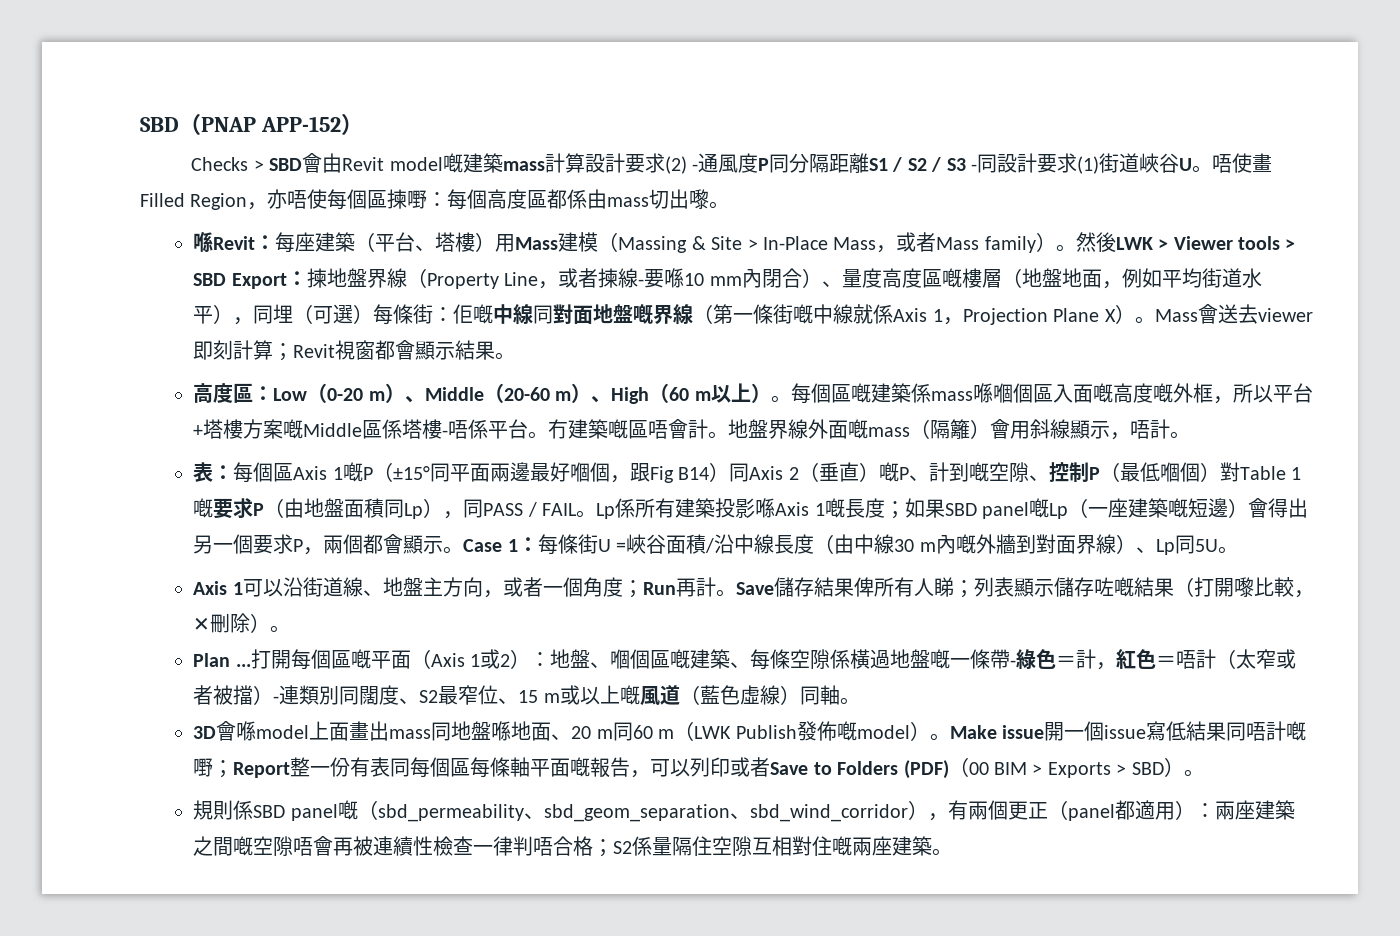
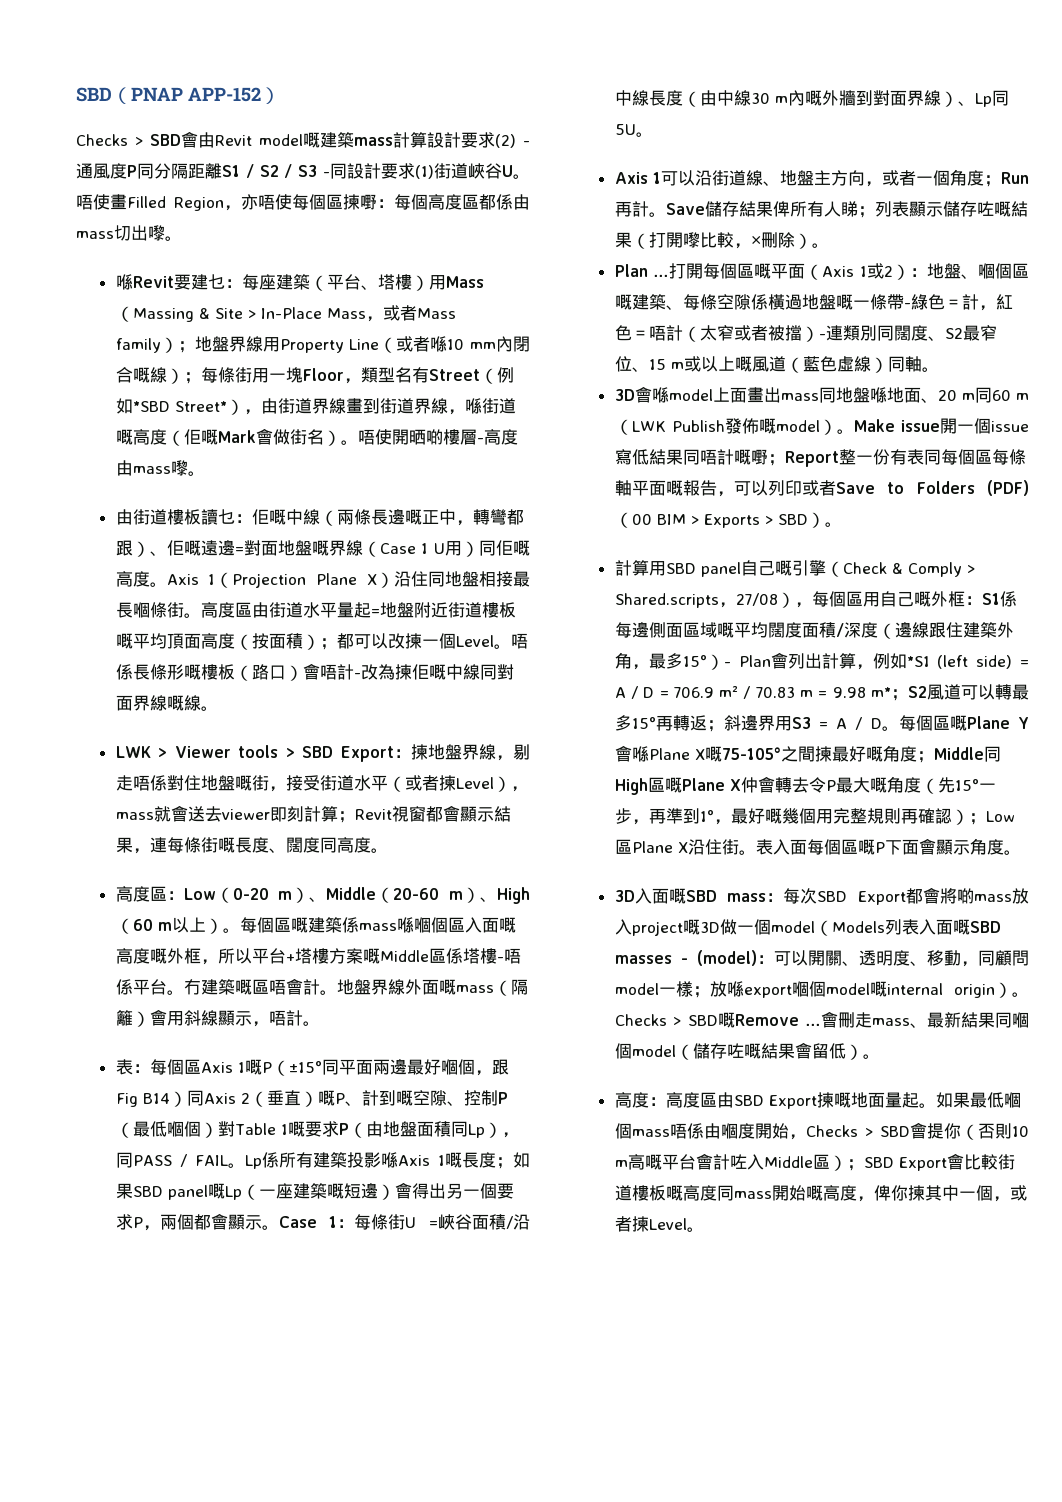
(256, 243) none -> [173,274,225,290] 要建乜
[558,232,599,252] 建模 -> (484, 282) none
[1055,232,1116,252] 。然後 -> [177,336,530,353] [115,367,514,384] [115,398,516,415] [115,428,518,446] [115,460,205,476] [115,509,524,526] [115,540,530,557] [115,571,530,588] [115,602,516,618] [115,633,528,650] [115,663,514,681] [115,695,218,711] ；地盤界線用Property Line（或者喺10 mm內閉合嘅線）；每條街用一塊Floor，類型名有Street（例如*SBD Street*），由街道界線畫到街道界線，喺街道嘅高度（佢嘅Mark會做街名）。唔使開晒啲樓層-高度由mass嚟。 // 由街道樓板讀乜：佢嘅中線（兩條長邊嘅正中，轉彎都跟）、佢嘅遠邊=對面地盤嘅界線（Case 1 U用）同佢嘅高度。Axis 1（Projection Plane X）沿住同地盤相接最長嗰條街。高度區由街道水平量起=地盤附近街道樓板嘅平均頂面高度（按面積）；都可以改揀一個Level。唔係長條形嘅樓板（路口）會唔計-改為揀佢嘅中線同對面界線嘅線。 //
[406,268,1262,289] [193,304,1198,325] （Property Line，或者揀線-要喺10 mm內閉合）、量度高度區嘅樓層（地盤地面，例如平均街道水平），同埋（可選）每條街：佢嘅中線同對面地盤嘅界線（第一條街嘅中線就係Axis 1，Projection Plane X）。Mass -> [496,744,530,761] [115,775,528,792] [115,806,171,822] ，剔走唔係對住地盤嘅街，接受街道水平（或者揀Level），mass就
(496, 350) none -> [132,837,371,854] ，連每條街嘅長度、闊度同高度
[193,800,1295,822] [193,836,933,857] 規則係SBD panel嘅（sbd_permeability、sbd_geom_separation、sbd_wind_corridor），有兩個更正（panel都適用）：兩座建築之間嘅空隙唔會再被連續性檢查一律判唔合格；S2係量隔住空隙互相對住嘅兩座建築 -> [614,560,975,577] [614,591,1017,608] [614,622,1014,639] [614,652,1029,670] [614,684,1029,701] [614,715,1029,732] [614,745,1001,763] [614,776,996,795] [614,808,1015,825] [614,838,1021,855] [614,887,1029,905] [614,919,1001,936] [614,950,1029,967] [614,981,1029,998] [614,1011,1029,1028] [614,1042,880,1060] [614,1092,1021,1109] [614,1122,1029,1140] [614,1153,1015,1171] [614,1185,1027,1202] [614,1216,687,1232] 計算用SBD panel自己嘅引擎（Check & Comply > Shared.scripts，27/08），每個區用自己嘅外框：S1係每邊側面區域嘅平均闊度面積/深度（邊線跟住建築外角，最多15°）- Plan會列出計算，例如*S1 (left side) = A / D = 706.9 m² / 70.83 m = 9.98 m*；S2風道可以轉最多15°再轉返；斜邊界用S3 = A / D。每個區嘅Plane Y會喺Plane X嘅75-105°之間揀最好嘅角度；Middle同High區嘅Plane X仲會轉去令P最大嘅角度（先15°一步，再準到1°，最好嘅幾個用完整規則再確認）；Low區Plane X沿住街。表入面每個區嘅P下面會顯示角度。 // 3D入面嘅SBD mass：每次SBD Export都會將啲mass放入project嘅3D做一個model（Models列表入面嘅SBD masses - (model)：可以開關、透明度、移動，同顧問model一樣；放喺export嗰個model嘅internal origin）。Checks > SBD嘅Remove ...會刪走mass、最新結果同嗰個model（儲存咗嘅結果會留低）。 // 高度：高度區由SBD Export揀嘅地面量起。如果最低嗰個mass唔係由嗰度開始，Checks > SBD會提你（否則10 m高嘅平台會計咗入Middle區）；SBD Export會比較街道樓板嘅高度同mass開始嘅高度，俾你揀其中一個，或者揀Level

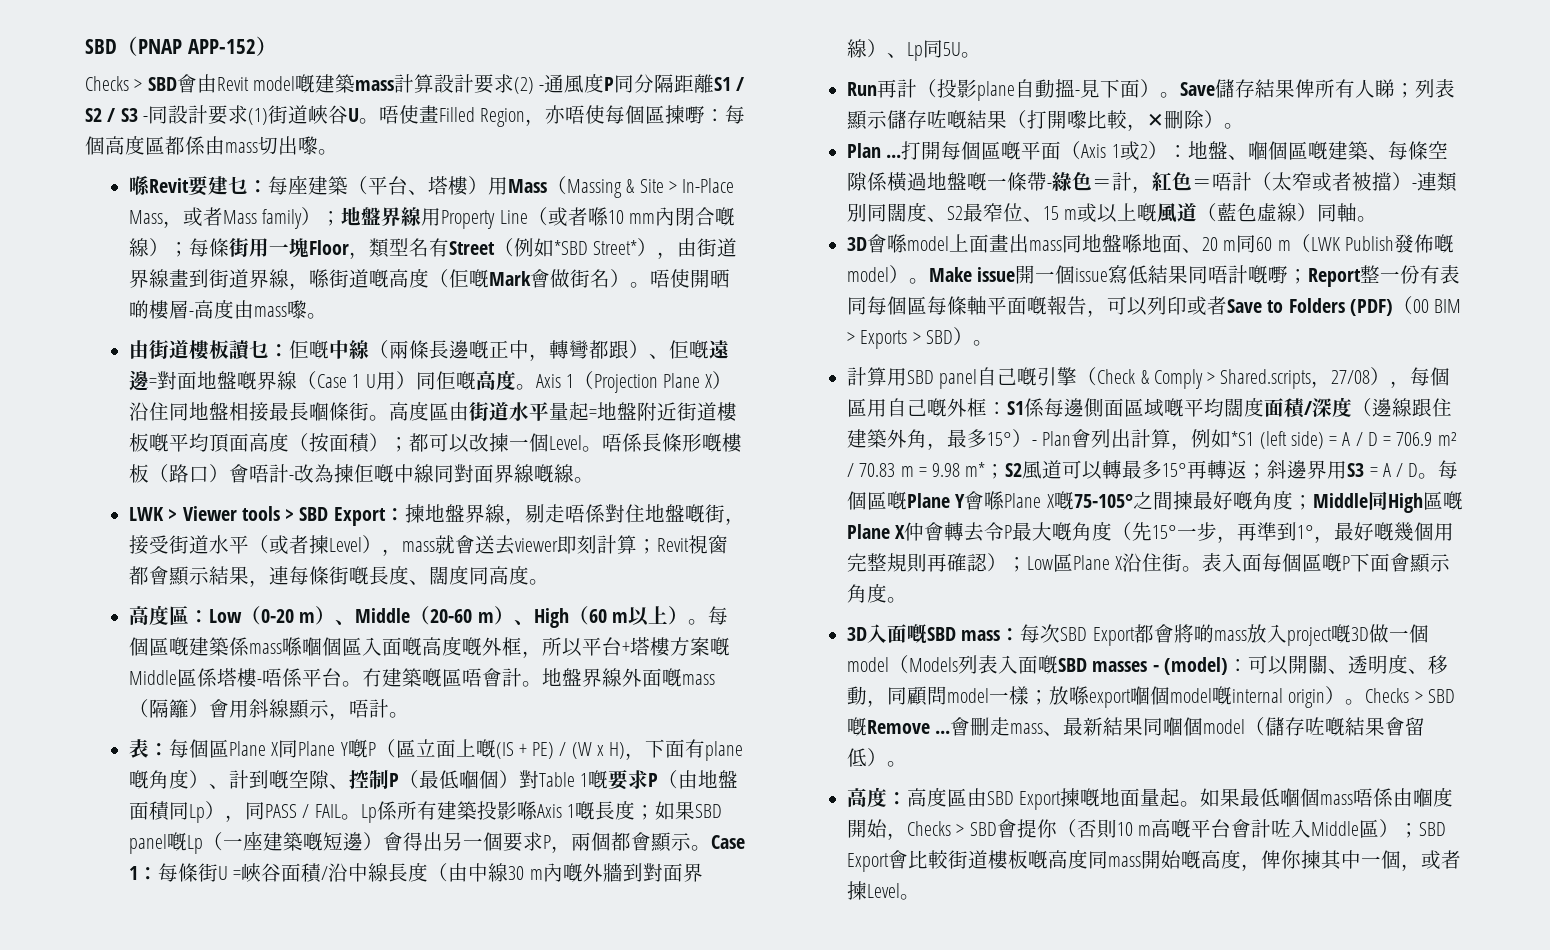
[200,1059,509,1076] [115,1090,345,1107] Axis 1嘅P（±15°同平面兩邊最好嗰個，跟Fig B14）同Axis 2（垂直）嘅P -> [229,739,744,761] [129,770,210,789] Plane X同Plane Y嘅P（區立面上嘅(IS + PE) / (W x H)，下面有plane嘅角度）
[614,169,1029,187] [614,201,649,217] Axis 1可以沿街道線、地盤主方向，或者一個角度；Run再計 -> [847,79,1161,101] Run再計（投影plane自動搵-見下面）

